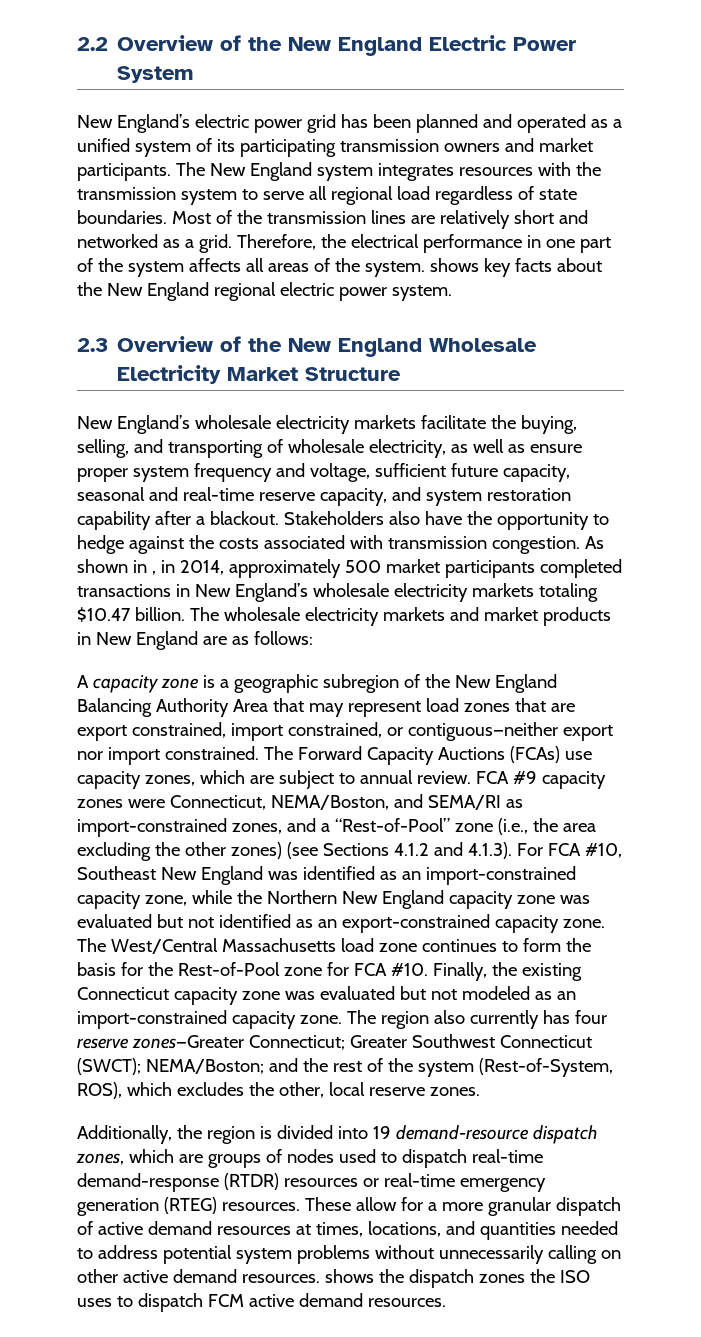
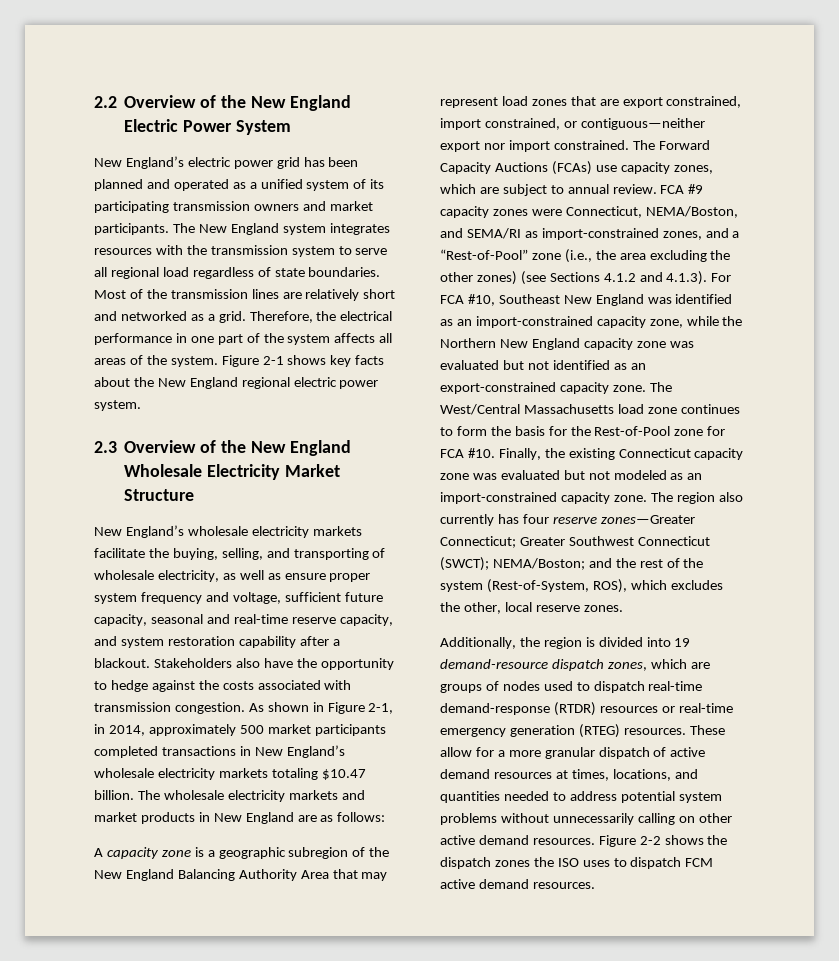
(425, 269) none -> [221,355,284,367] Figure 2-1
[151,571,156,575] , -> [327,702,394,714] Figure 2-1,
(320, 1278) none -> [598,835,661,847] Figure 2-2

